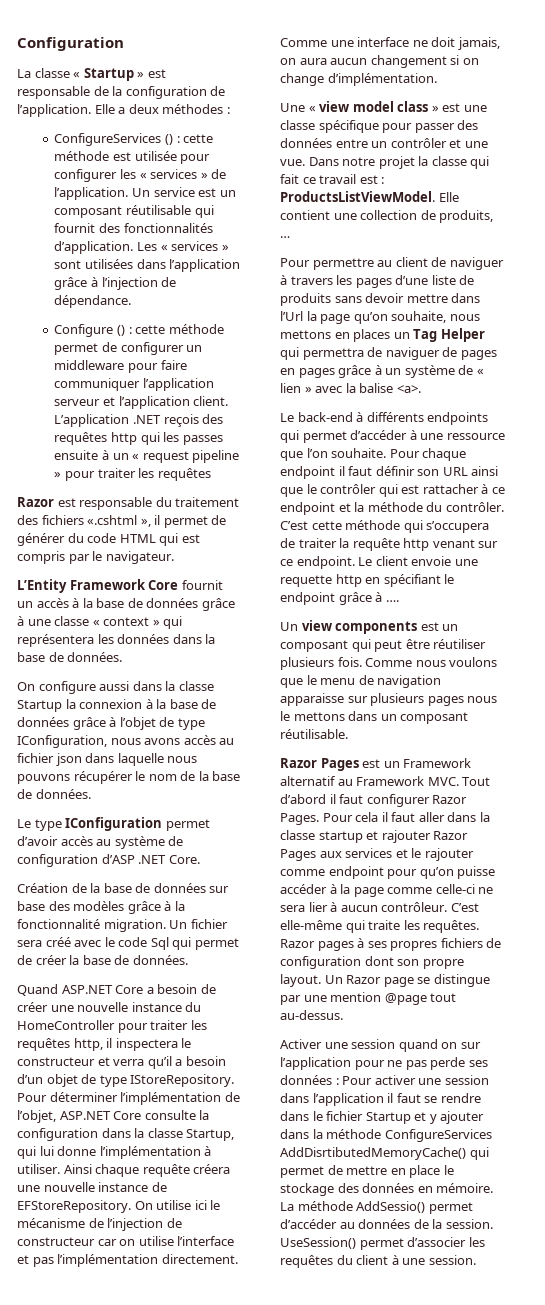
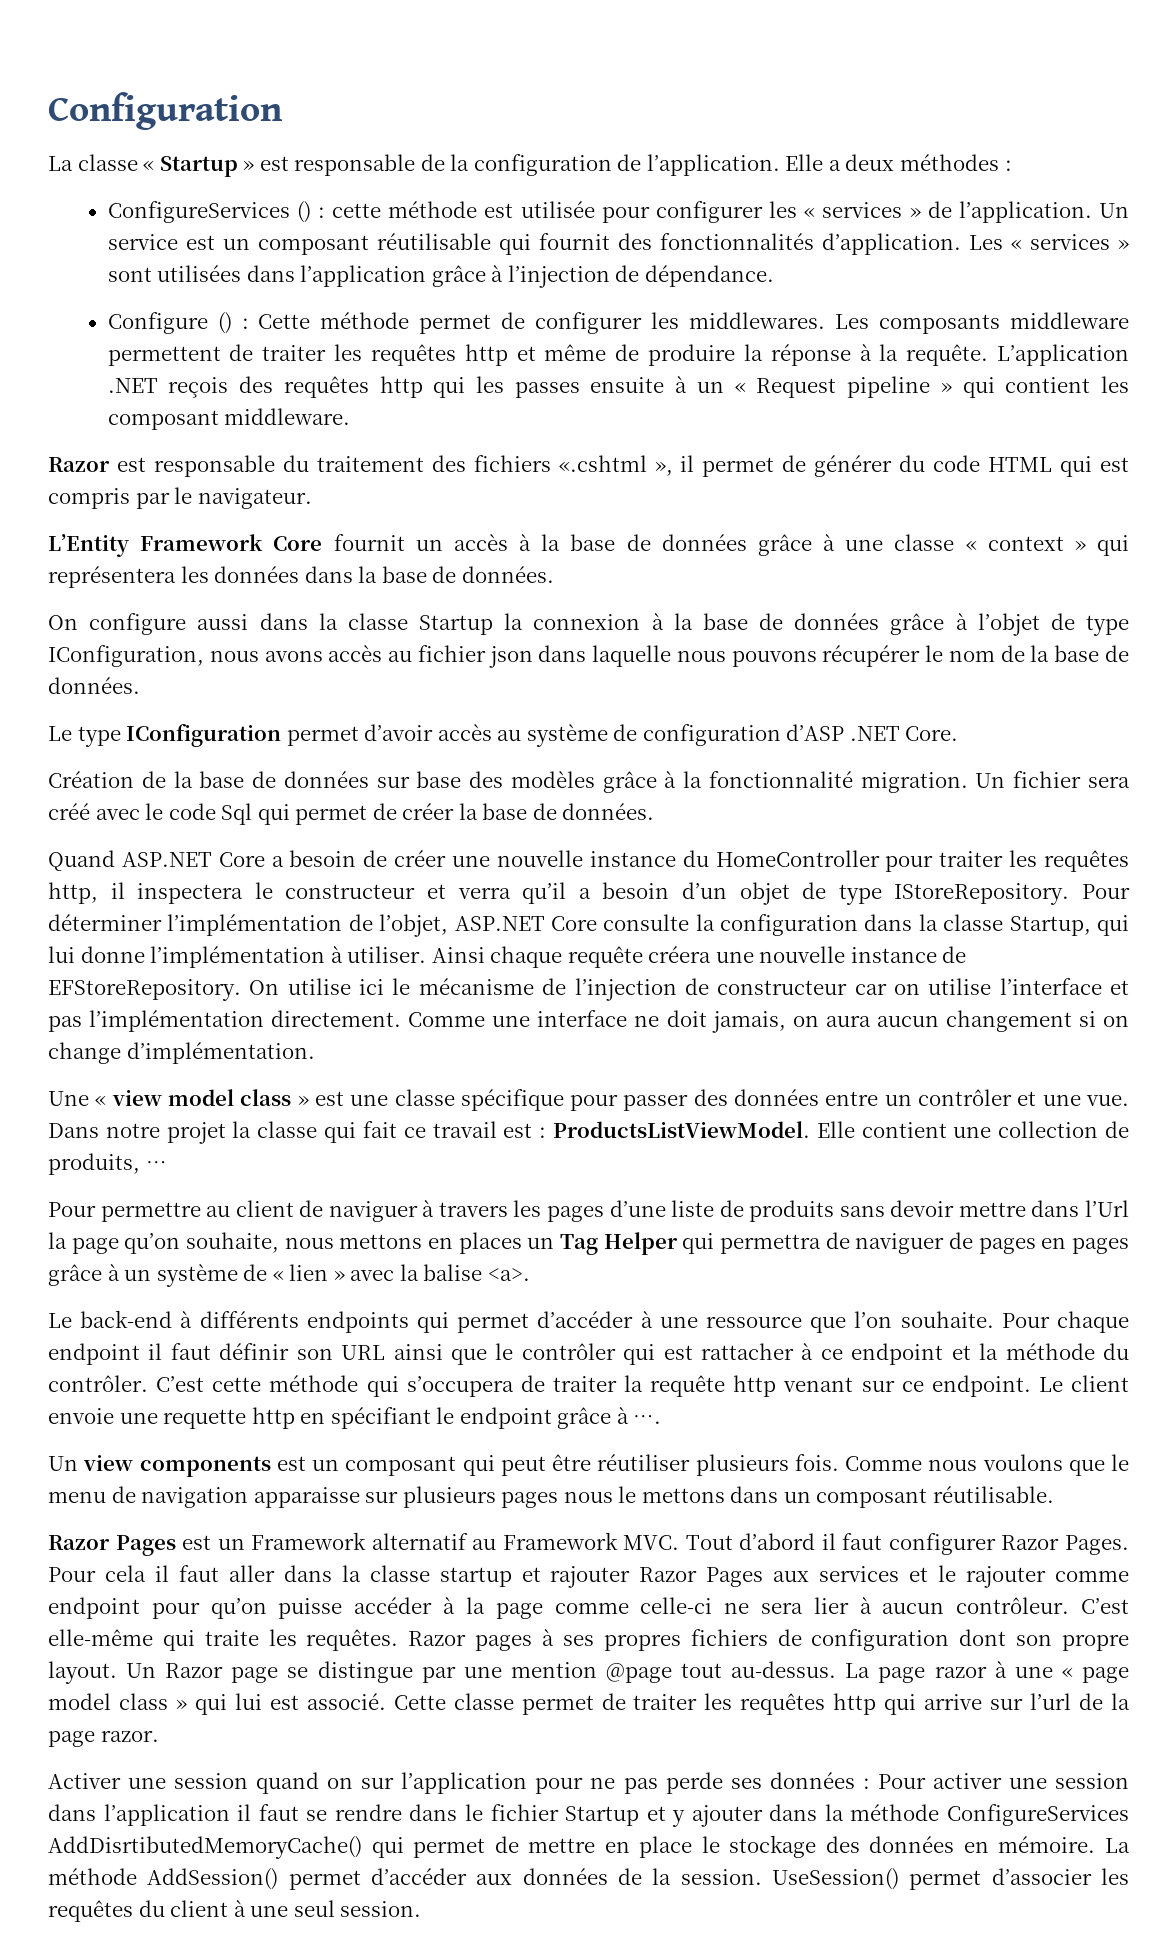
[135,325,166,334] cette -> [258,314,311,329] Cette
[186,345,203,352] [54,360,187,373] [54,378,214,391] [54,396,229,409] un middleware pour faire communiquer l’application serveur et l’application client. -> [651,312,1129,334] [107,344,989,366] les middlewares. Les composants middleware permettent de traiter les requêtes http et même de produire la réponse à la requête.
[142,451,189,463] request -> [756,378,837,398] Request
[64,468,211,481] pour traiter les requêtes -> [962,376,1129,398] [107,408,351,430] qui contient les composant middleware.
(343, 1015) none -> [845,1661,1129,1683] [48,1693,1131,1715] [48,1730,159,1747] La page razor à une « page model class » qui lui est associé. Cette classe permet de traiter les requêtes http qui arrive sur l’url de la page razor.
[356,1201,473,1214] [280,1219,355,1229] AddSessio() permet d’accéder au -> [147,1868,513,1890] AddSession() permet d’accéder aux
(426, 1261) none -> [293,1900,335,1917] seul

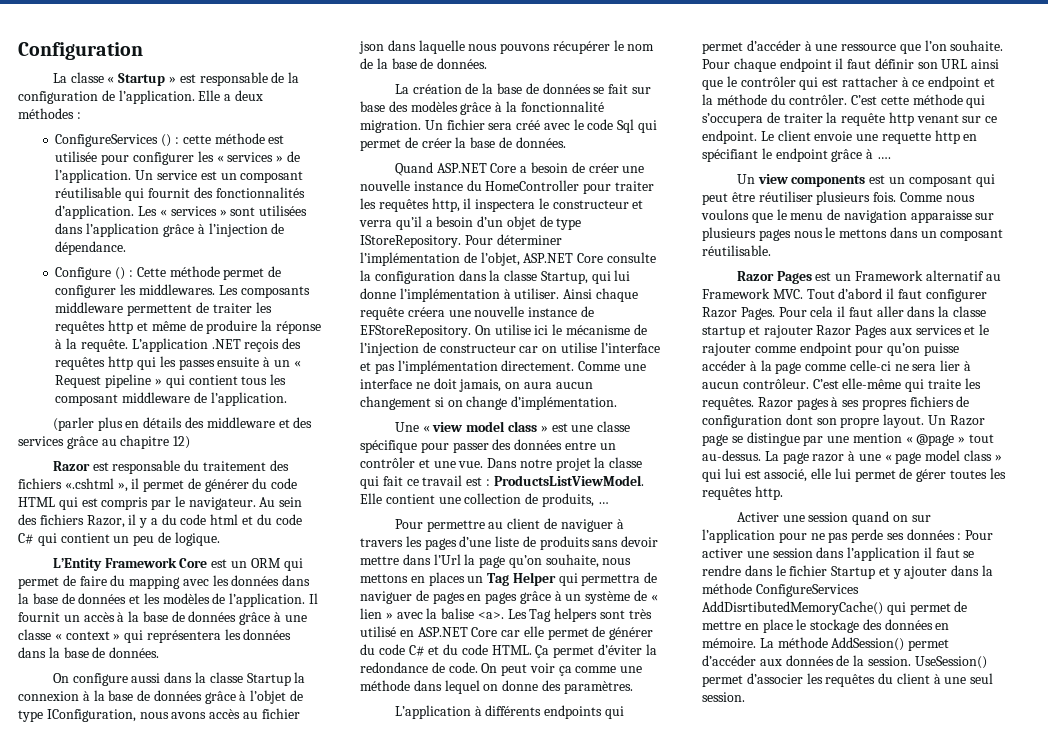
(1091, 385) none -> [241,376,268,385] tous
[224,408,351,425] middleware. -> [122,392,287,406] [52,417,313,431] [18,435,191,449] middleware de l’application. // (parler plus en détails des middleware et des services grâce au chapitre 12)
[48,534,323,557] // L’Entity Framework Core -> [259,497,303,507] [18,514,302,528] [18,532,220,546] [52,557,303,571] [18,575,311,589] [18,593,319,607] Au sein des fichiers Razor, il y a du code html et du code C# qui contient un peu de logique. // L’Entity Framework Core est un ORM qui permet de faire du mapping avec les données dans la base de données et les modèles de l’application. Il
[48,724,959,747] [48,771,134,788] Le type IConfiguration permet d’avoir accès au système de configuration d’ASP .NET Core. // Création -> [394,84,462,94] La création
(369, 779) none -> [593,84,629,94] se fait
[48,1310,173,1328] // Le back-end -> [507,608,652,622] [360,626,654,640] [360,644,657,658] [360,662,643,676] [360,680,633,694] [394,705,471,719] Les Tag helpers sont très utilisé en ASP.NET Core car elle permet de générer du code C# et du code HTML. Ça permet d’éviter la redondance de code. On peut voir ça comme une méthode dans lequel on donne des paramètres. // L’application
[605,1663,672,1683] @page -> [905,434,966,446] « @page »
[306,1693,1131,1715] [48,1730,159,1747] associé. Cette classe permet de traiter les requêtes http qui arrive sur l’url de la page razor. -> [764,468,1006,482] [702,486,783,500] associé, elle lui permet de gérer toutes les requêtes http.

